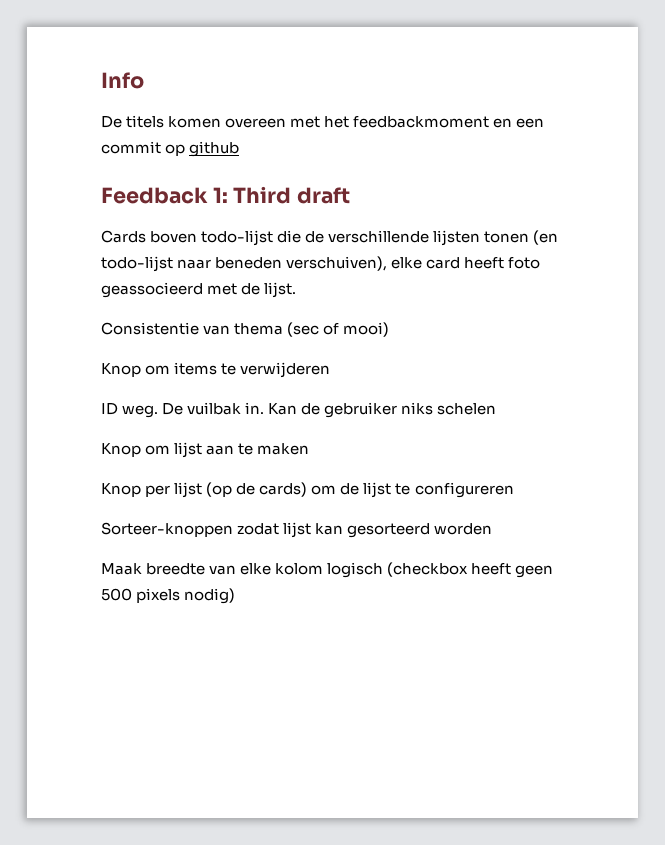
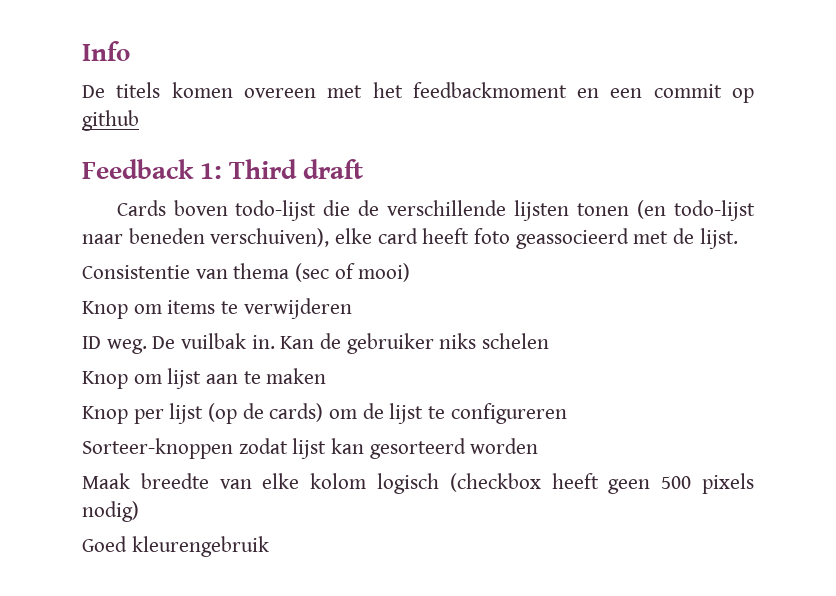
(236, 596) none -> [82,536,269,557] // Goed kleurengebruik

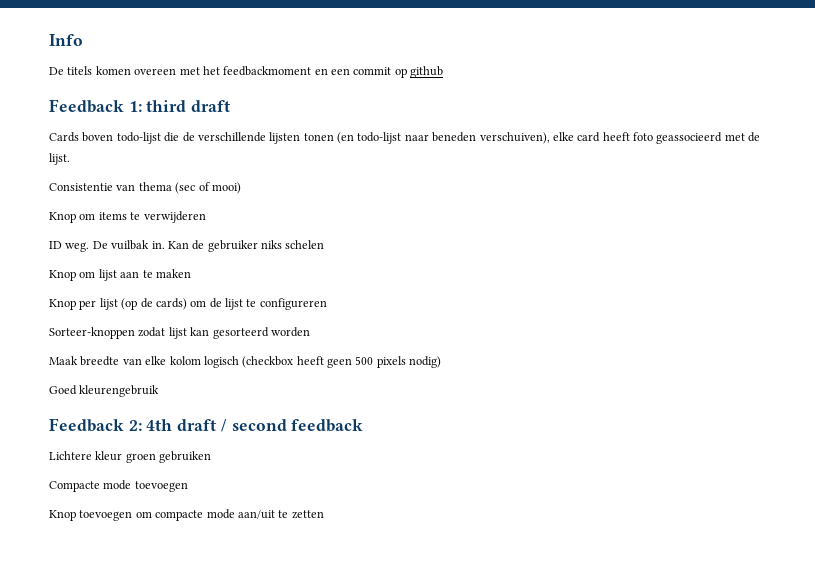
[229,159,298,179] Third -> [146,100,187,112] third
(269, 546) none -> [49,418,364,432] [49,451,212,463] [49,480,188,492] [49,509,324,521] // Feedback 2: 4th draft / second feedback // Lichtere kleur groen gebruiken // Compacte mode toevoegen // Knop toevoegen om compacte mode aan/uit te zetten

